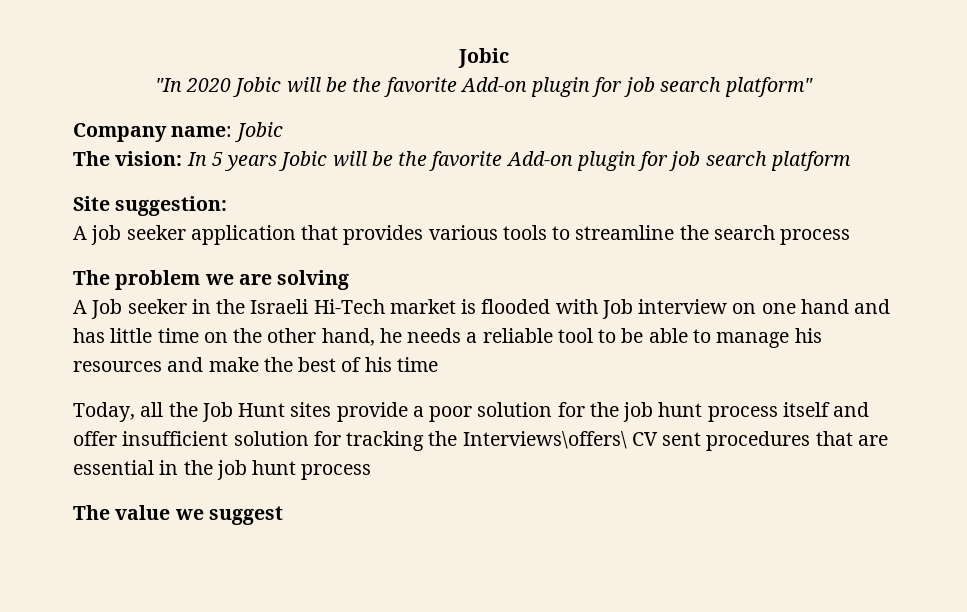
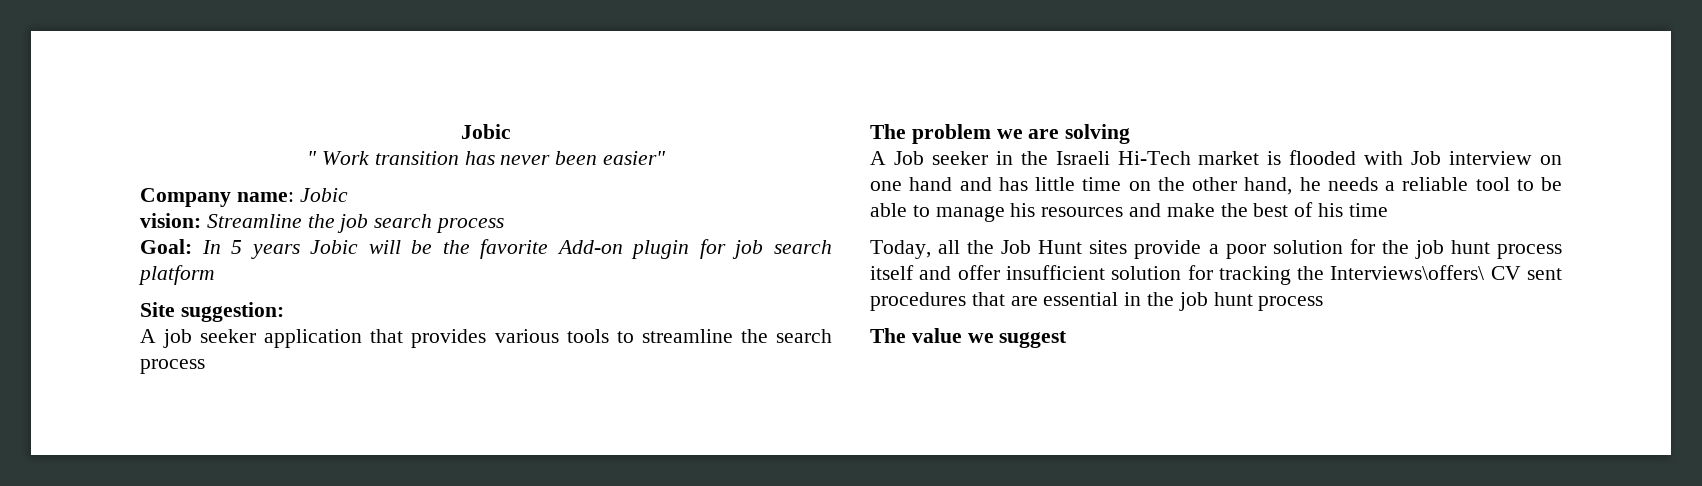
[457,48,509,68] [154,77,814,97] [73,122,283,142] [73,151,183,166] Jobic // "In 2020 Jobic will be the favorite Add-on plugin for job search platform" // Company name: Jobic // The vision: -> [461,124,511,139] [307,151,666,165] [140,188,348,207] [140,213,505,233] [140,239,192,254] Jobic // " Work transition has never been easier" // Company name: Jobic // vision: Streamline the job search process // Goal:

